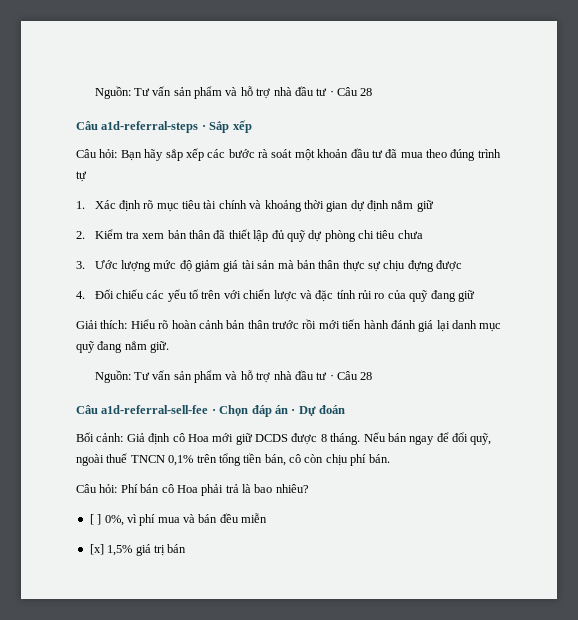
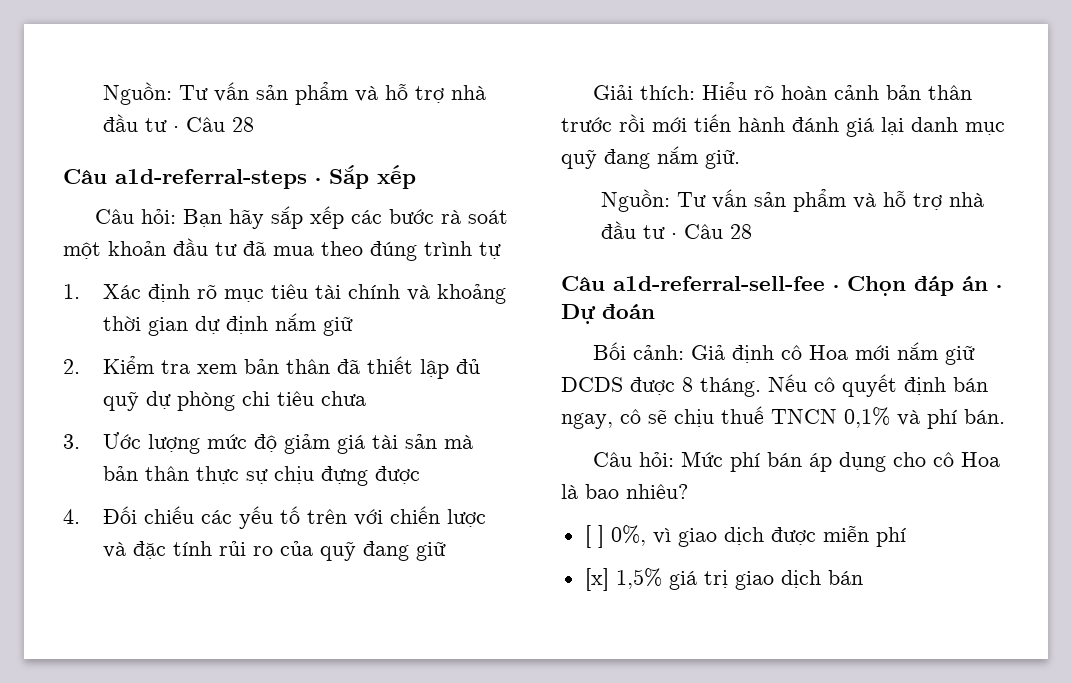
(234, 437) none -> [896,342,938,360] nắm
[387,432,492,445] [76,453,390,466] [76,484,239,496] bán ngay để đổi quỹ, ngoài thuế TNCN 0,1% trên tổng tiền bán, cô còn chịu phí bán. // Câu hỏi: Phí bán cô Hoa phải trả -> [814,374,988,397] [561,406,1005,429] [592,451,1000,472] cô quyết định bán ngay, cô sẽ chịu thuế TNCN 0,1% và phí bán. // Câu hỏi: Mức phí bán áp dụng cho cô Hoa
[139,513,268,526] phí mua và bán đều miễn -> [677,525,906,547] giao dịch được miễn phí
(165, 550) none -> [734,570,821,590] giao dịch

